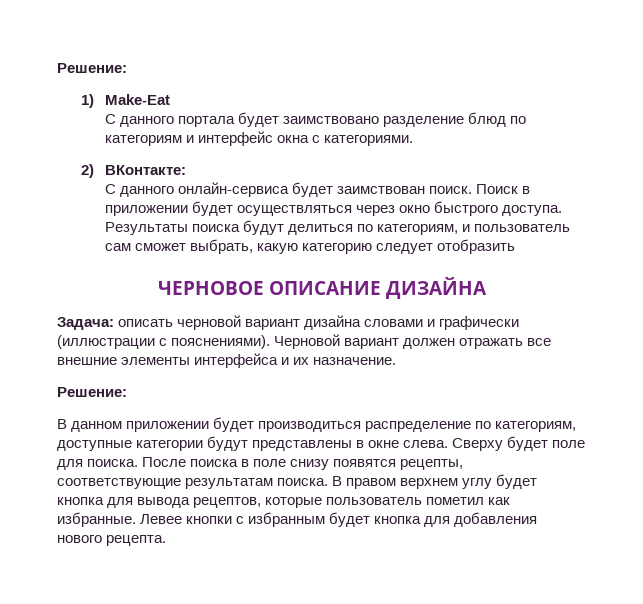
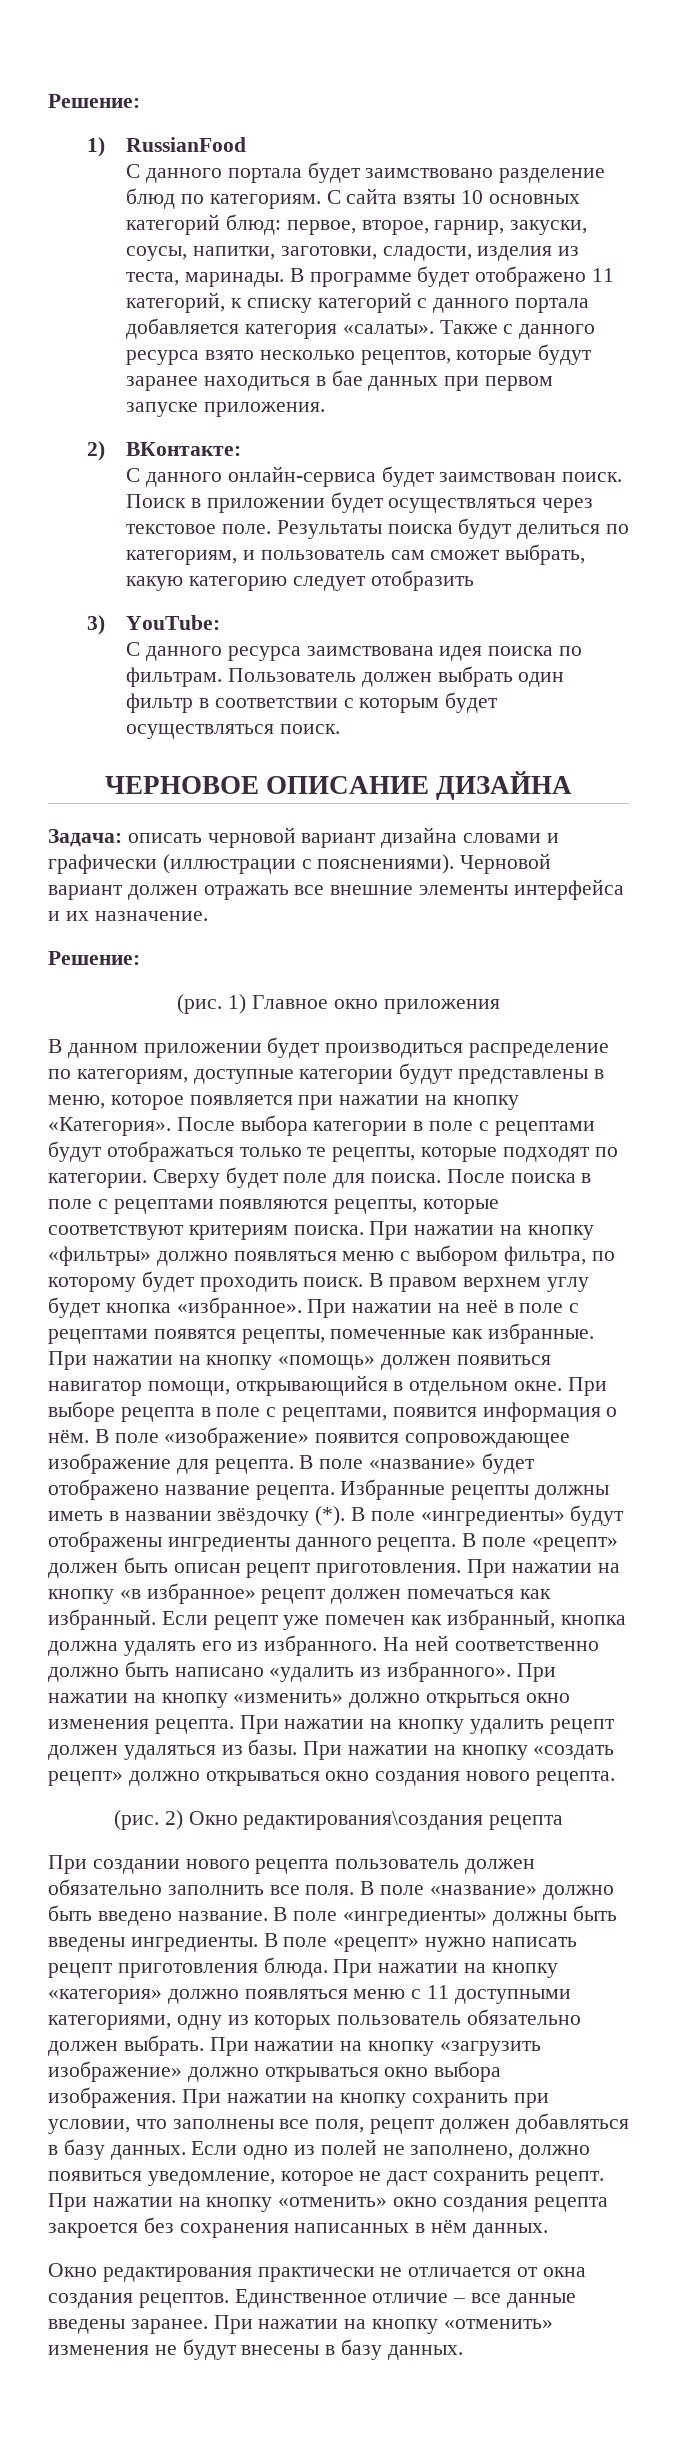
[104,94,170,105] Make-Eat -> [126,137,247,152] RussianFood
[104,131,414,146] категориям и интерфейс окна с категориями. -> [209,188,580,209] [126,214,588,235] [126,246,580,261] [126,266,614,287] [126,292,589,313] [126,318,596,339] [126,344,593,365] [126,370,553,391] [126,402,325,417] категориям. С сайта взяты 10 основных категорий блюд: первое, второе, гарнир, закуски, соусы, напитки, заготовки, сладости, изделия из теста, маринады. В программе будет отображено 11 категорий, к списку категорий с данного портала добавляется категория «салаты». Также с данного ресурса взято несколько рецептов, которые будут заранее находиться в бае данных при первом запуске приложения.
[399,201,563,216] окно быстрого доступа. -> [126,524,271,534] текстовое поле.
(516, 246) none -> [87,615,221,635] [126,642,582,661] [126,666,565,687] [126,692,499,713] [126,724,340,739] // 3) YouTube: // С данного ресурса заимствована идея поиска по фильтрам. Пользователь должен выбрать один фильтр в соответствии с которым будет осуществляться поиск.
(127, 392) none -> [177,994,500,1014] // (рис. 1) Главное окно приложения
[368,440,449,448] окне слева. -> [48,1095,519,1110] [48,1115,595,1136] [48,1141,618,1162] [48,1173,147,1188] меню, которое появляется при нажатии на кнопку «Категория». После выбора категории в поле с рецептами будут отображаться только те рецепты, которые подходят по категории.
[290,459,464,470] [57,478,329,489] снизу появятся рецепты, соответствующие результатам поиска. -> [97,1199,500,1214] [48,1221,594,1240] [48,1245,615,1266] [48,1271,364,1292] с рецептами появляются рецепты, которые соответствуют критериям поиска. При нажатии на кнопку «фильтры» должно появляться меню с выбором фильтра, по которому будет проходить поиск.
[107,497,511,508] [57,512,538,527] [57,535,167,546] для вывода рецептов, которые пользователь пометил как избранные. Левее кнопки с избранным будет кнопка для добавления нового рецепта. -> [176,1297,580,1318] [48,1323,595,1344] [48,1351,551,1370] [48,1375,607,1396] [48,1401,618,1422] [48,1427,571,1448] [48,1453,535,1474] [48,1479,610,1500] [48,1505,625,1526] [48,1531,618,1552] [48,1557,620,1578] [48,1583,551,1604] [48,1609,626,1630] [48,1635,599,1656] [48,1661,556,1682] [48,1693,570,1708] [48,1715,615,1734] [48,1739,615,1760] [48,1771,615,1786] [113,1810,564,1830] [48,1855,536,1874] [48,1879,614,1900] [48,1905,617,1926] [48,1933,577,1952] [48,1957,558,1978] [48,1985,571,2004] [48,2009,582,2030] [48,2035,541,2056] [48,2061,502,2082] [48,2087,549,2108] [48,2113,629,2134] [48,2139,591,2160] [48,2171,604,2186] [48,2193,608,2212] [48,2217,548,2238] [48,2263,586,2282] [48,2289,576,2308] [48,2315,553,2334] [48,2339,463,2360] «избранное». При нажатии на неё в поле с рецептами появятся рецепты, помеченные как избранные. При нажатии на кнопку «помощь» должен появиться навигатор помощи, открывающийся в отдельном окне. При выборе рецепта в поле с рецептами, появится информация о нём. В поле «изображение» появится сопровождающее изображение для рецепта. В поле «название» будет отображено название рецепта. Избранные рецепты должны иметь в названии звёздочку (*). В поле «ингредиенты» будут отображены ингредиенты данного рецепта. В поле «рецепт» должен быть описан рецепт приготовления. При нажатии на кнопку «в избранное» рецепт должен помечаться как избранный. Если рецепт уже помечен как избранный, кнопка должна удалять его из избранного. На ней соответственно должно быть написано «удалить из избранного». При нажатии на кнопку «изменить» должно открыться окно изменения рецепта. При нажатии на кнопку удалить рецепт должен удаляться из базы. При нажатии на кнопку «создать рецепт» должно открываться окно создания нового рецепта. // (рис. 2) Окно редактирования\создания рецепта // При создании нового рецепта пользователь должен обязательно заполнить все поля. В поле «название» должно быть введено название. В поле «ингредиенты» должны быть введены ингредиенты. В поле «рецепт» нужно написать рецепт приготовления блюда. При нажатии на кнопку «категория» должно появляться меню с 11 доступными категориями, одну из которых пользователь обязательно должен выбрать. При нажатии на кнопку «загрузить изображение» должно открываться окно выбора изображения. При нажатии на кнопку сохранить при условии, что заполнены все поля, рецепт должен добавляться в базу данных. Если одно из полей не заполнено, должно появиться уведомление, которое не даст сохранить рецепт. При нажатии на кнопку «отменить» окно создания рецепта закроется без сохранения написанных в нём данных. // Окно редактирования практически не отличается от окна создания рецептов. Единственное отличие – все данные введены заранее. При нажатии на кнопку «отменить» изменения не будут внесены в базу данных.

